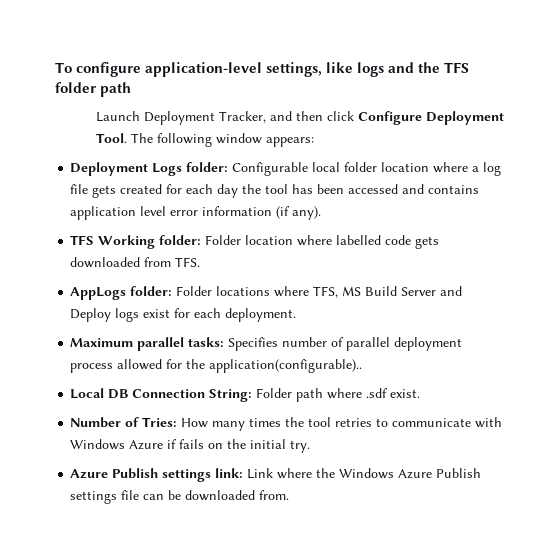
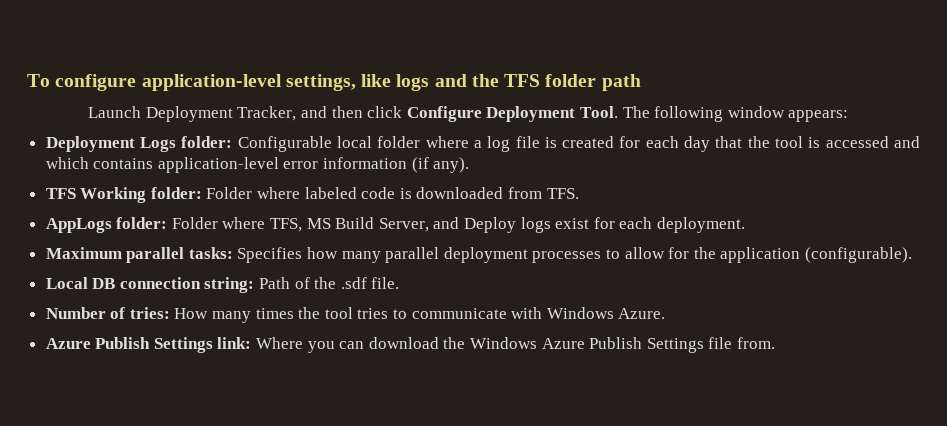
[381,162,430,172] location -> (421, 142) none
[92,185,117,198] gets -> [544,137,557,148] is
[242,184,480,194] [70,206,167,220] the tool has been accessed and contains application level -> [715,136,920,148] [45,157,279,173] that the tool is accessed and which contains application-level
[245,235,440,249] location where labelled code gets -> [257,187,412,199] where labeled code is
[216,286,271,296] locations -> (218, 223) none
[401,287,437,296] Server -> [378,218,429,232] Server,
[282,337,463,351] [70,359,363,373] [70,388,421,402] number of parallel deployment process allowed for the application(configurable).. // Local DB Connection String: Folder path where .sdf exist. -> [307,247,912,263] [45,277,400,293] how many parallel deployment processes to allow for the application (configurable). // Local DB connection string: Path of the .sdf file.
[142,417,178,427] Tries: -> [129,307,170,319] tries:
[335,418,373,427] retries -> [357,308,389,319] tries
[129,439,311,453] [70,468,482,482] [70,490,256,504] Azure if fails on the initial try. // Azure Publish settings link: Link where the Windows Azure Publish settings file can be downloaded -> [618,308,666,319] [45,337,733,353] Azure. // Azure Publish Settings link: Where you can download the Windows Azure Publish Settings file

